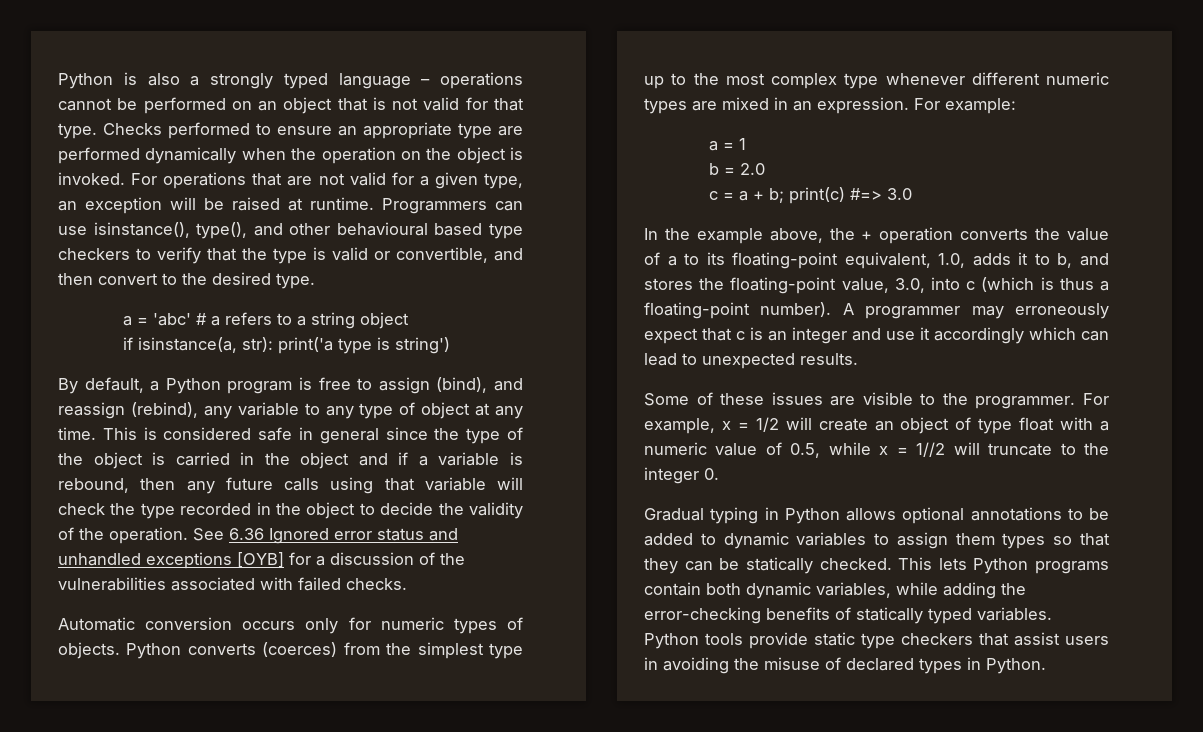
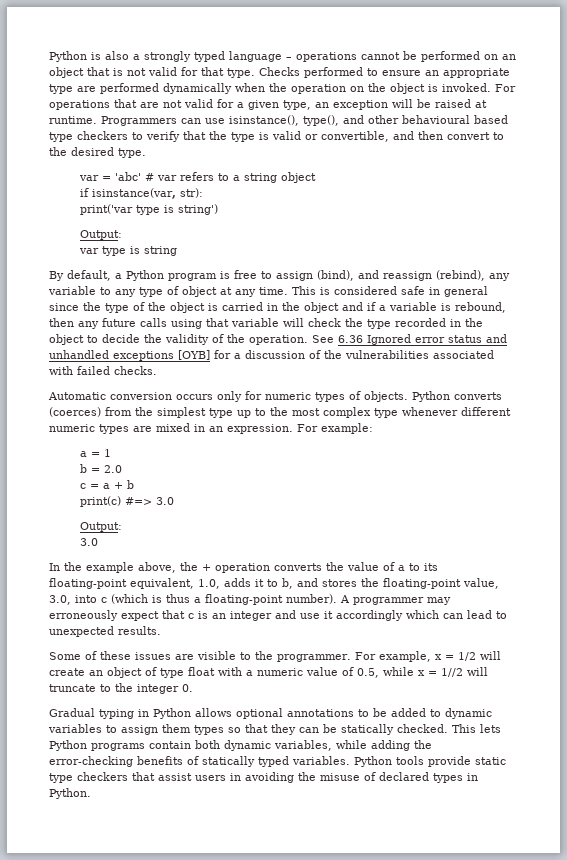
[123,316,133,326] a -> [79,175,100,181] var
[211,316,221,326] a -> [157,175,178,181] var
[138,337,238,353] isinstance(a, -> [92,188,177,199] isinstance(var,
[278,337,334,354] print('a -> [80,204,134,215] // print('var
(451, 345) none -> [80,230,123,240] [79,246,178,256] // Output: // var type is string
[769,188,785,203] b; -> [127,480,135,489] b //
(913, 194) none -> [80,522,123,532] [80,538,99,546] // Output: // 3.0

